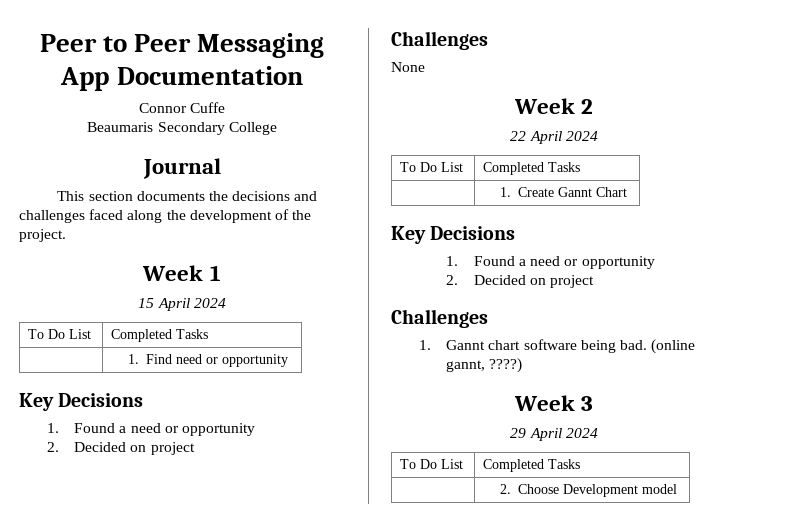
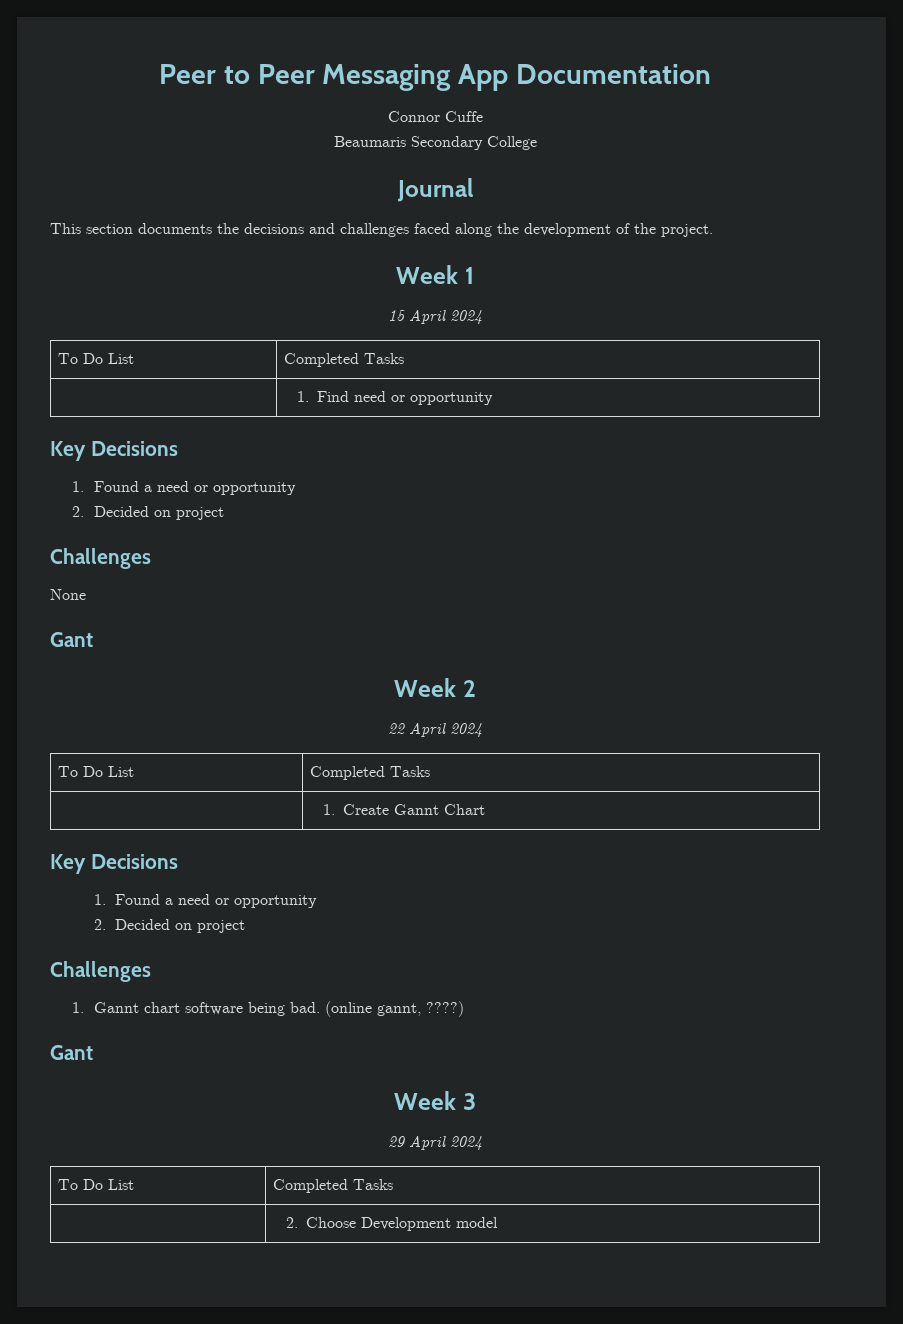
(425, 67) none -> [50,632,93,647] // Gant
(523, 365) none -> [50,1045,93,1060] // Gant

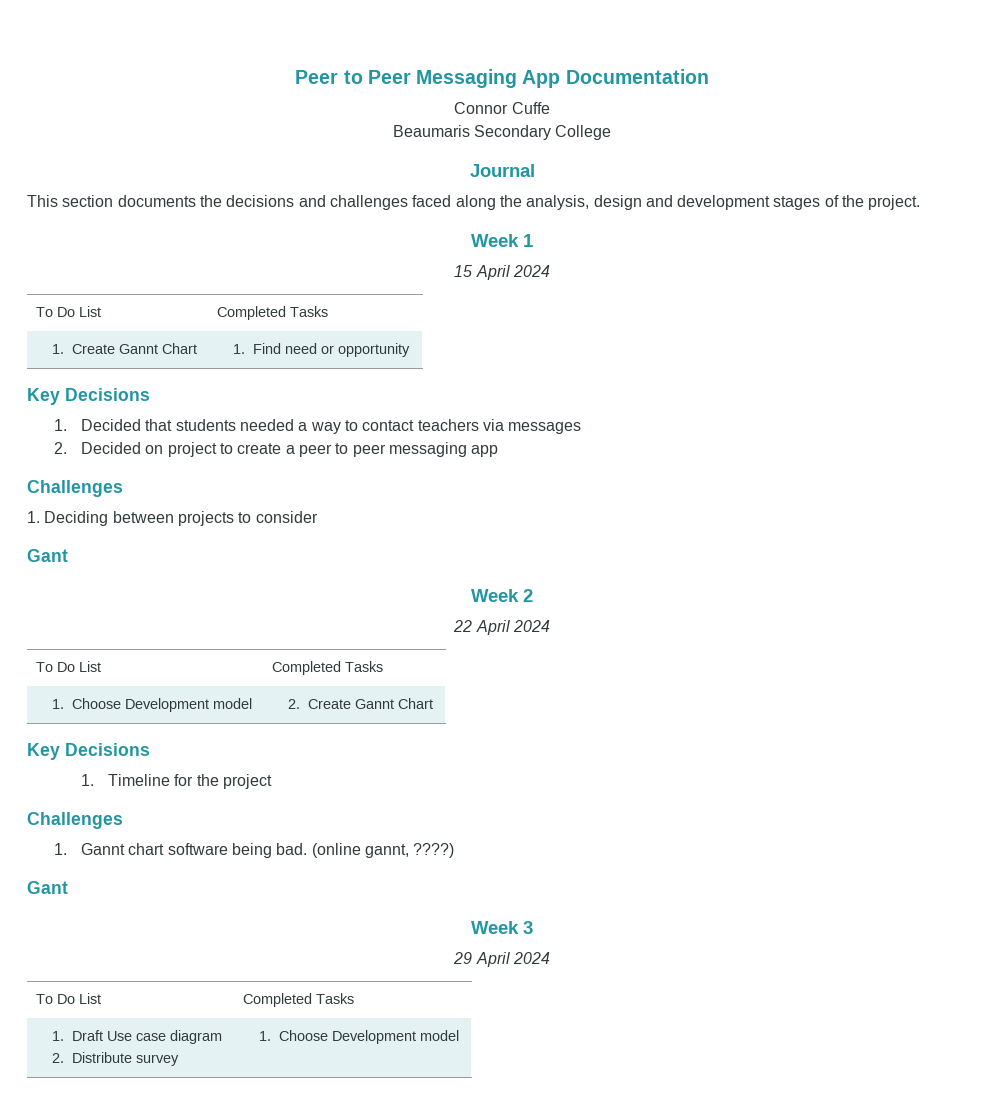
[524,223,611,237] development -> [526,195,821,210] analysis, design and development stages
(405, 358) none -> [52,343,197,354] 1. Create Gannt Chart
[93,481,296,495] [71,506,224,520] [50,548,151,569] [50,589,86,600] Found a need or opportunity // 2. Decided on project // Challenges // None -> [81,419,582,434] [54,442,499,457] [27,480,123,497] [27,511,318,526] Decided that students needed a way to contact teachers via messages // 2. Decided on project to create a peer to peer messaging app // Challenges // 1. Deciding between projects to consider
[323,804,336,815] | 1. -> [52,698,252,712] [288,699,301,709] 1. Choose Development model | 2.
[115,894,318,908] [93,919,193,930] Found a need or opportunity // 2. Decided on -> [108,774,219,786] Timeline for the
[286,1217,299,1228] | 2. -> [52,1030,222,1044] [52,1052,179,1066] [259,1031,272,1041] 1. Draft Use case diagram // 2. Distribute survey | 1.

